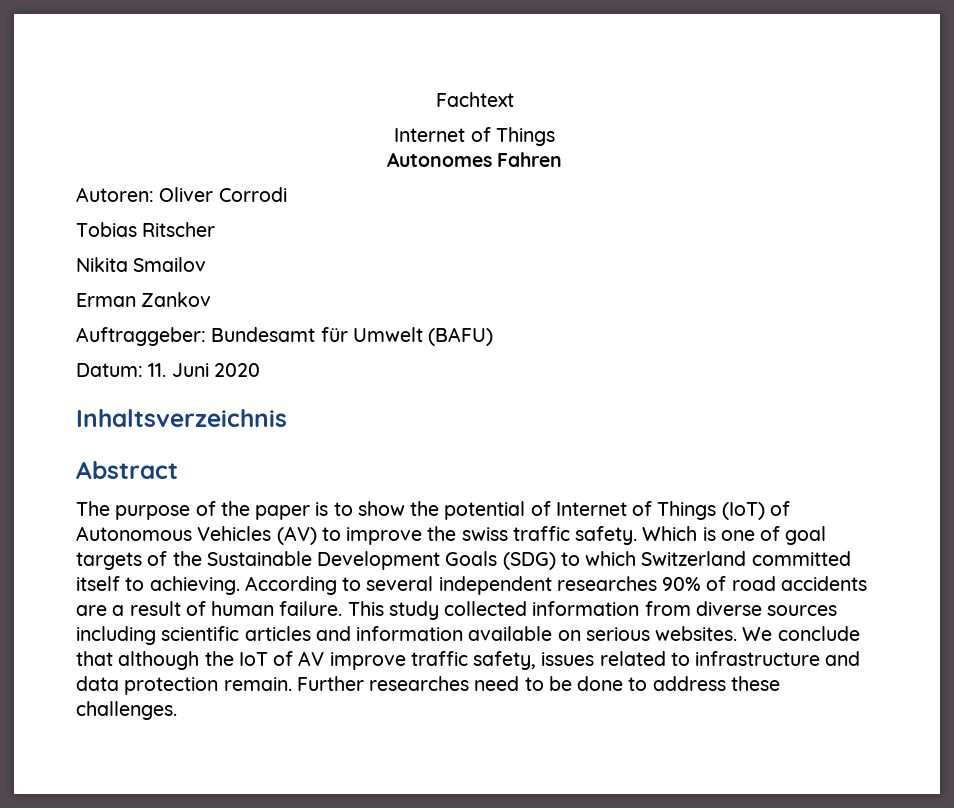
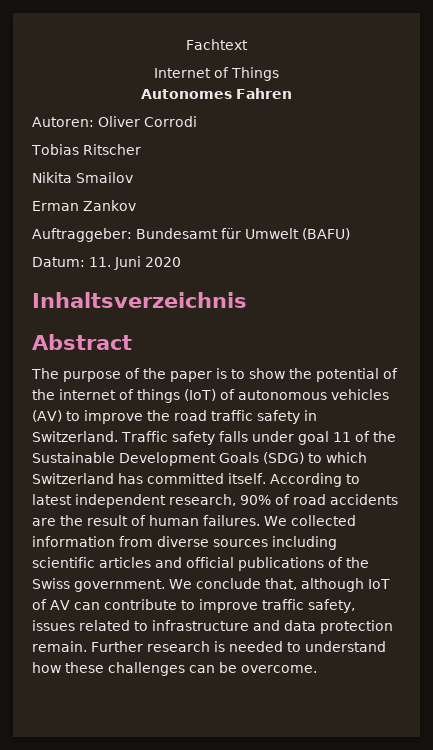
[555,501,790,520] [76,526,827,545] [76,552,142,570] Internet of Things (IoT) of Autonomous Vehicles (AV) to improve the swiss traffic safety. Which is one of goal targets -> [32,389,389,403] [32,410,317,424] [32,431,351,445] the internet of things (IoT) of autonomous vehicles (AV) to improve the road traffic safety in Switzerland. Traffic safety falls under goal 11
[751,551,851,566] [76,576,657,595] committed itself to achieving. According to several independent researches -> [118,473,360,487] [32,494,236,508] has committed itself. According to latest independent research,
[112,605,125,616] a -> [60,515,83,526] the
[279,601,439,620] failure. This study -> [203,515,287,526] failures. We
[356,626,860,641] [76,651,325,670] information available on serious websites. We conclude that although the IoT of AV -> [186,557,369,571] [32,578,390,592] [32,599,195,610] official publications of the Swiss government. We conclude that, although IoT of AV can contribute to
[369,676,780,691] [76,701,177,720] researches need to be done to address these challenges. -> [147,641,386,652] [32,662,317,676] research is needed to understand how these challenges can be overcome.

